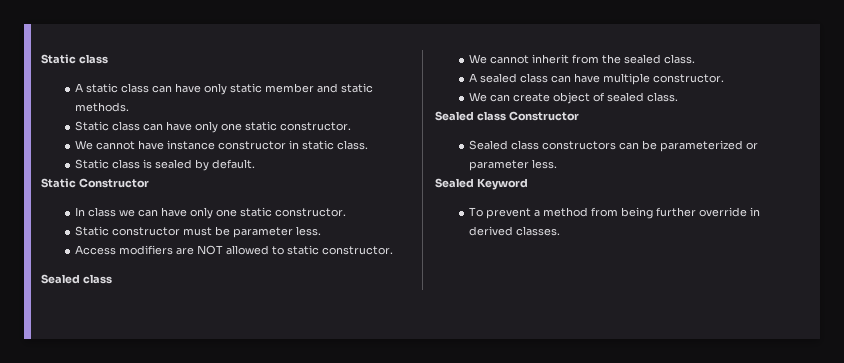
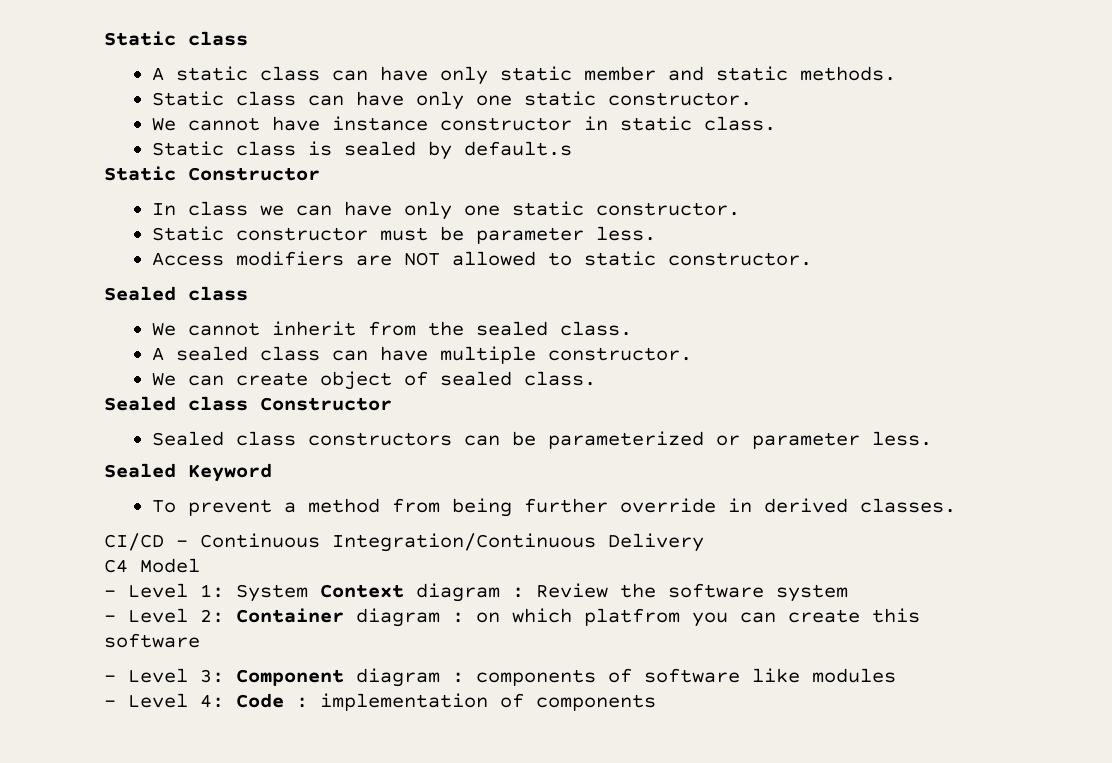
[211,159,255,169] default. -> [464,141,573,156] default.s
(560, 231) none -> [104,533,704,552] [104,558,200,573] [104,583,848,602] [104,608,920,627] [104,633,200,648] [104,668,896,687] [104,693,656,711] // CI/CD - Continuous Integration/Continuous Delivery // C4 Model // - Level 1: System Context diagram : Review the software system // - Level 2: Container diagram : on which platfrom you can create this software // - Level 3: Component diagram : components of software like modules // - Level 4: Code : implementation of components

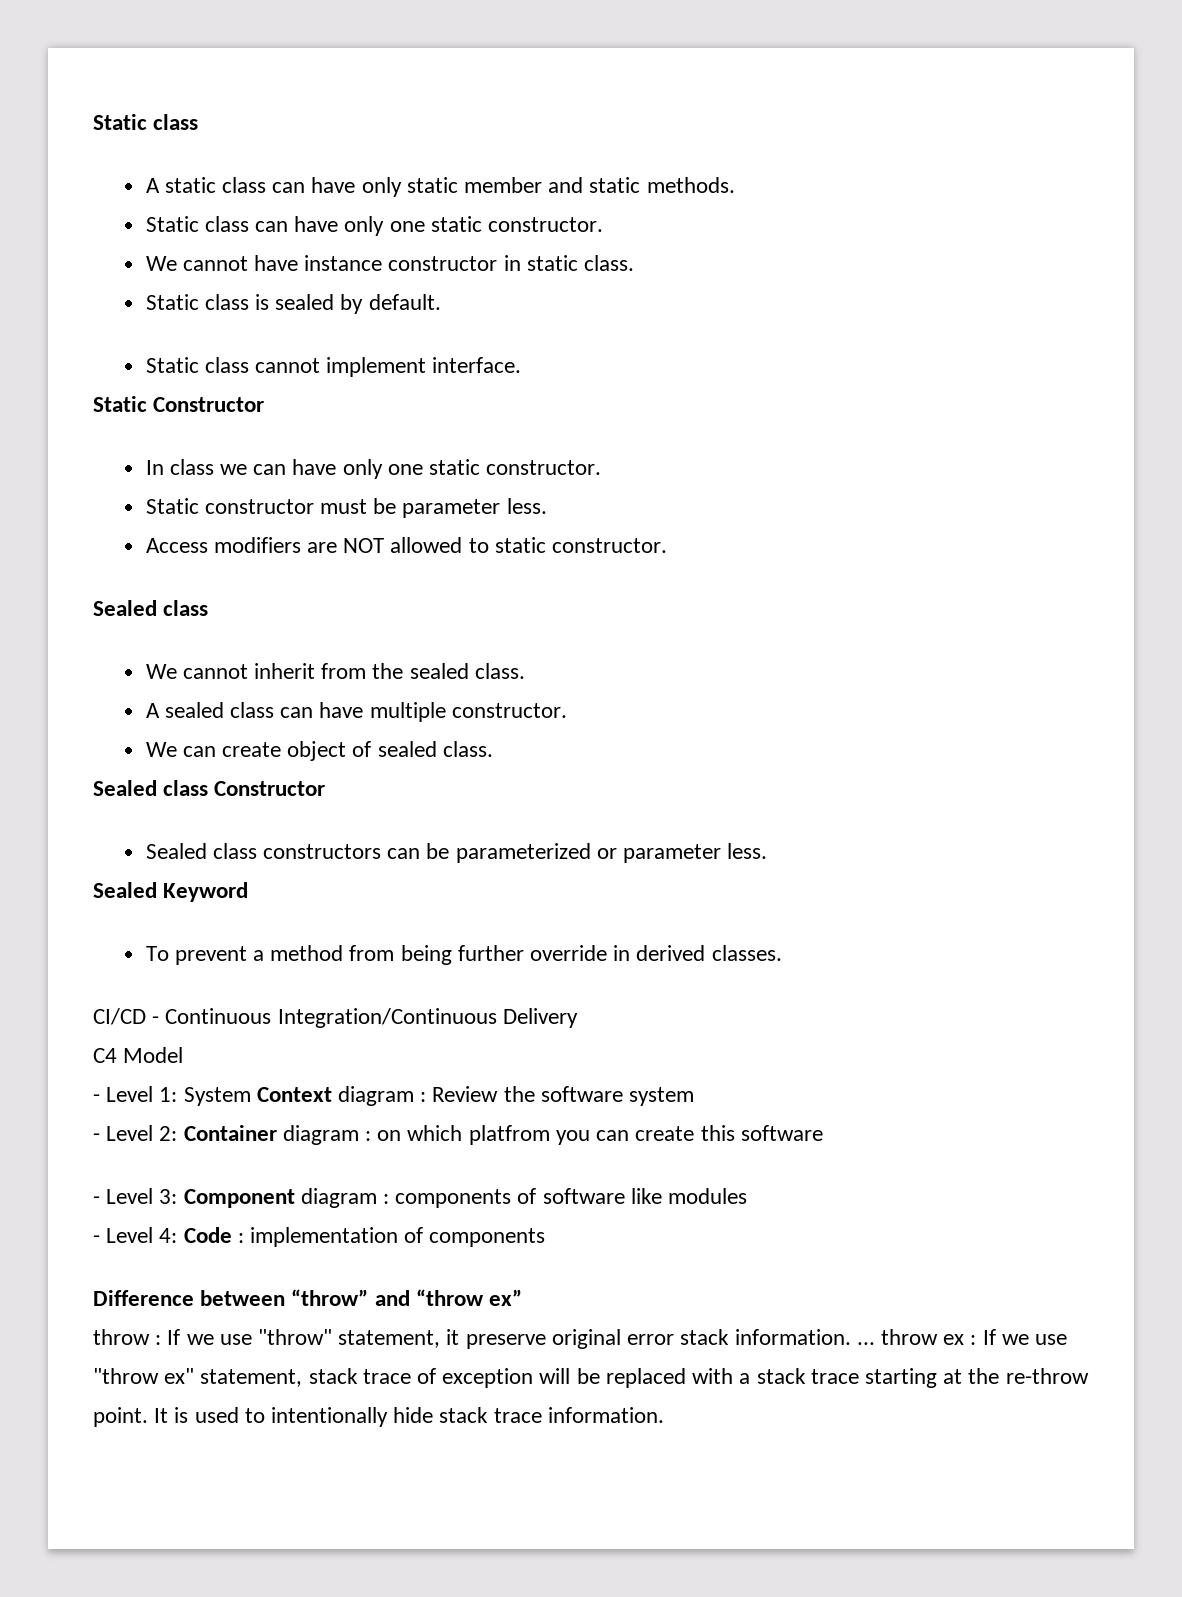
[464,141,573,156] default.s -> [368,294,441,310] [145,357,522,377] default. // Static class cannot implement interface.
(656, 702) none -> [93,1289,523,1306] [93,1329,1067,1349] [93,1368,1089,1388] [93,1407,664,1427] // Difference between “throw” and “throw ex” // throw : If we use "throw" statement, it preserve original error stack information. ... throw ex : If we use "throw ex" statement, stack trace of exception will be replaced with a stack trace starting at the re-throw point. It is used to intentionally hide stack trace information.

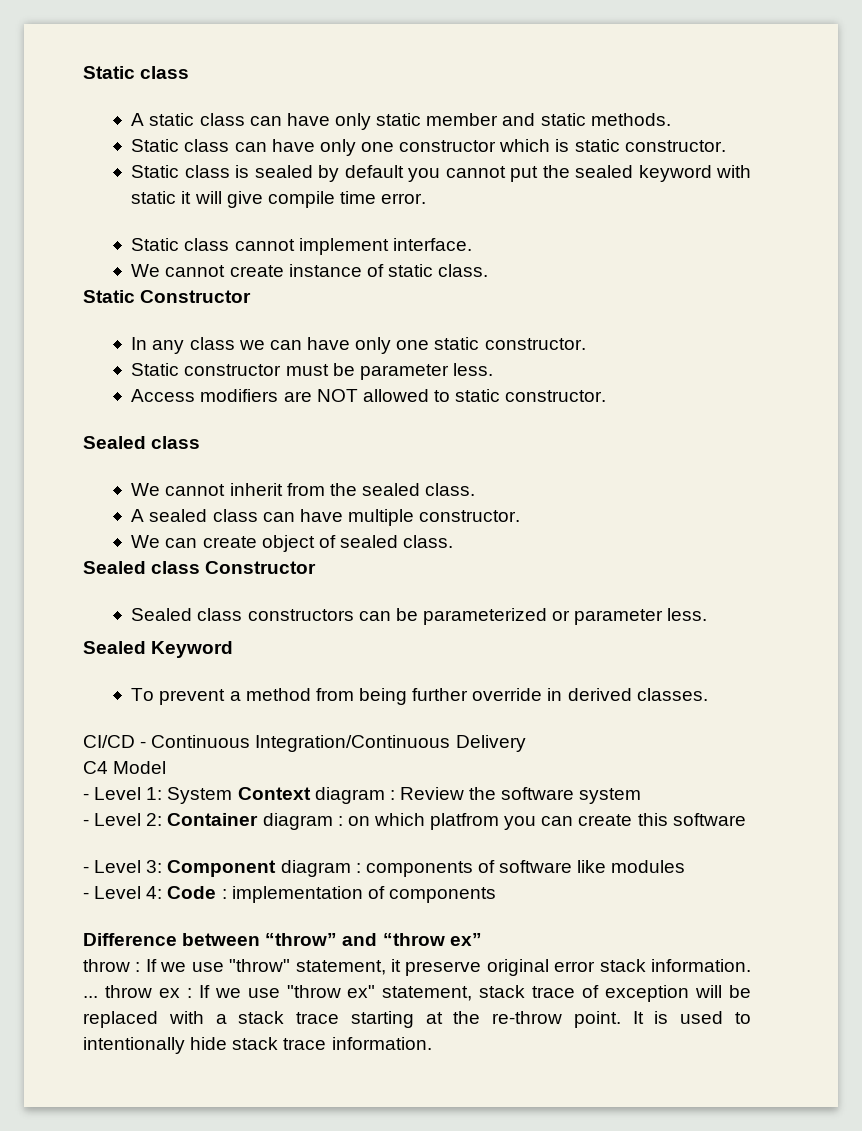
[430,216,604,232] [145,255,635,271] static constructor. // We cannot have instance constructor in static class. -> [399,139,726,152] constructor which is static constructor.
[368,294,441,310] default. -> [344,165,751,182] [131,191,427,208] default you cannot put the sealed keyword with static it will give compile time error.
(522, 365) none -> [131,264,489,277] // We cannot create instance of static class.
(164, 467) none -> [152,340,185,354] any

